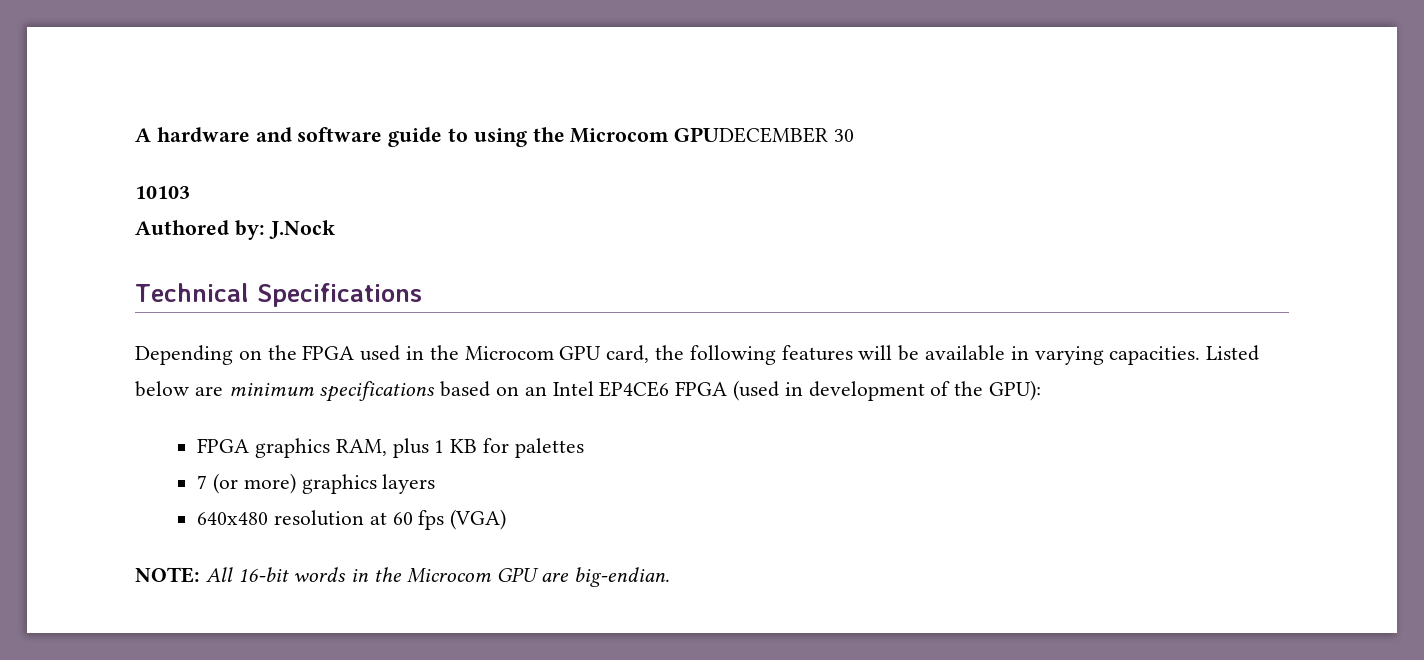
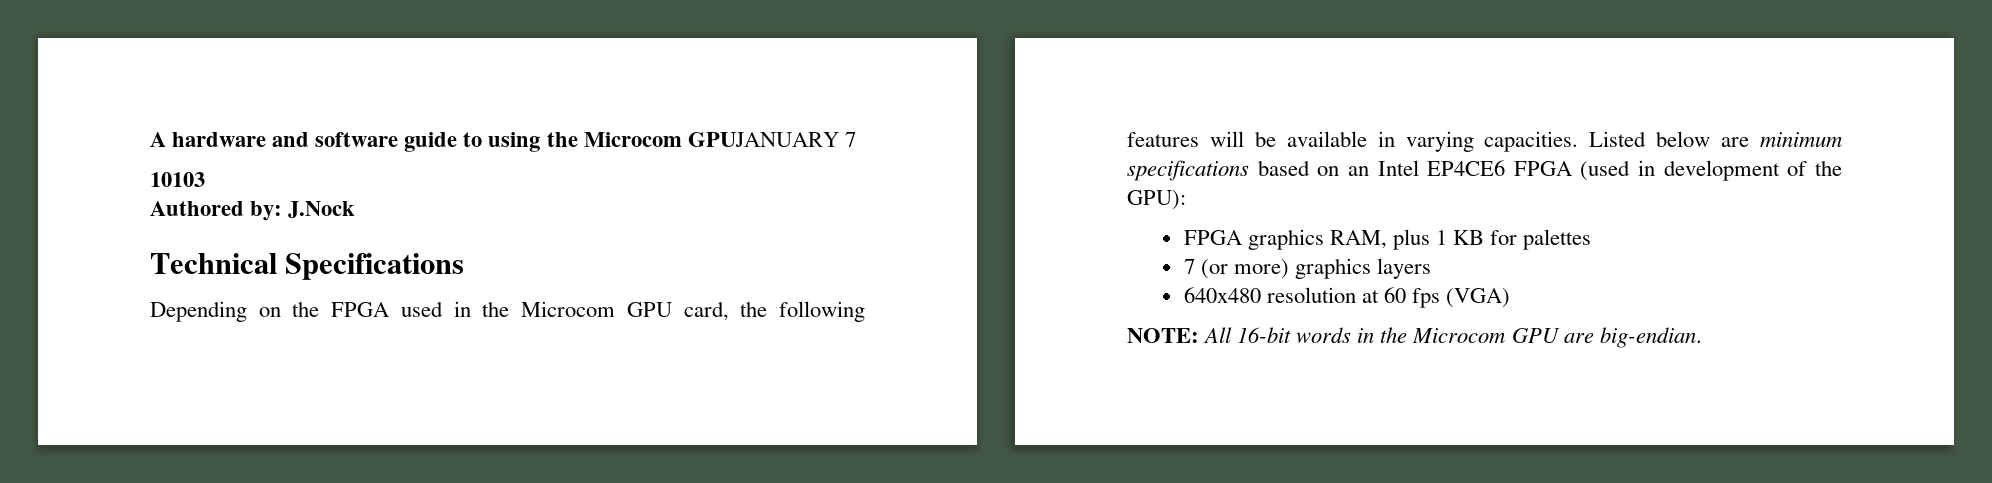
[674,127,855,143] GPUDECEMBER 30 -> [687,132,856,147] GPUJANUARY 7

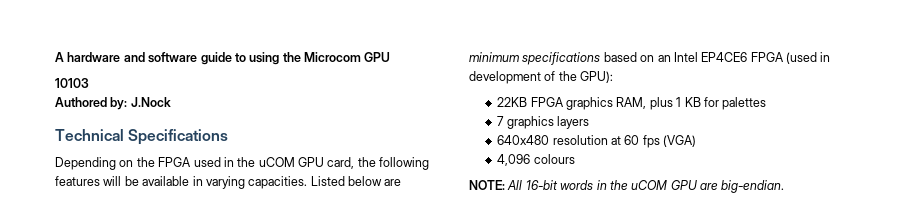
[687,132,856,147] GPUJANUARY 7 -> [364,52,391,62] GPU
[521,301,616,317] Microcom -> [258,157,295,167] uCOM
(1186, 200) none -> [497,97,528,107] 22KB
[1200,259,1289,279] (or more) -> (505, 121) none
(1511, 298) none -> [497,154,575,166] // 4,096 colours
[1412,328,1506,343] Microcom -> [631,180,668,190] uCOM

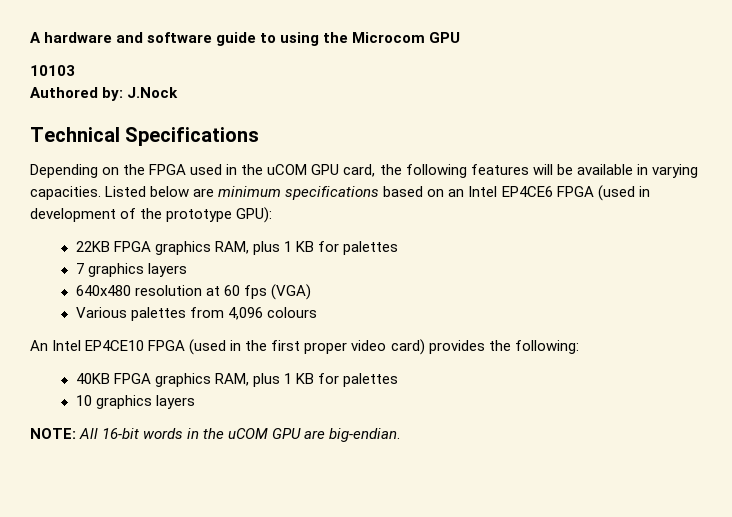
(577, 76) none -> [166,209,233,222] prototype
(697, 141) none -> [75,307,224,321] Various palettes from
(575, 159) none -> [30,339,579,355] [75,373,399,387] [75,395,195,409] // An Intel EP4CE10 FPGA (used in the first proper video card) provides the following: // 40KB FPGA graphics RAM, plus 1 KB for palettes // 10 graphics layers

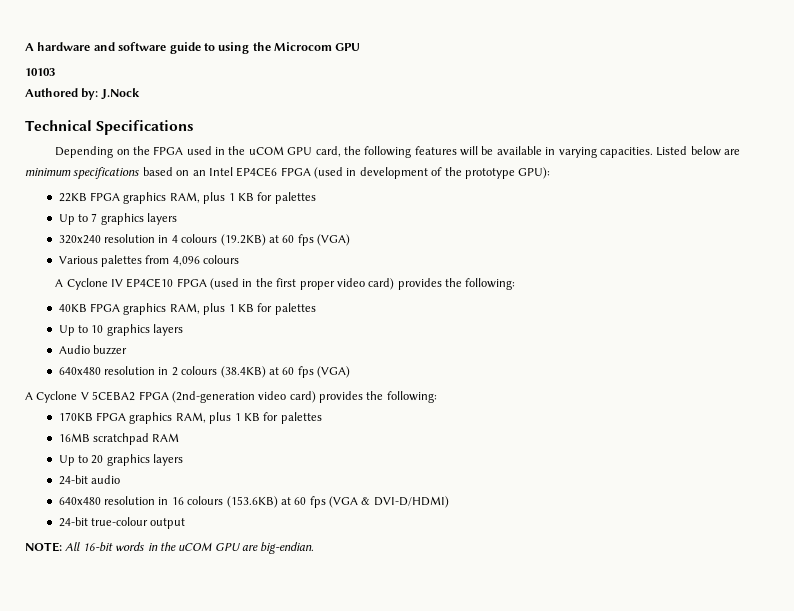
(399, 248) none -> [58,214,89,225] Up to
[75,285,202,296] 640x480 resolution -> [58,234,266,246] 320x240 resolution in 4 colours (19.2KB)
[30,340,82,351] An Intel -> [55,278,123,290] A Cyclone IV
(399, 380) none -> [58,325,89,336] Up to
(195, 402) none -> [58,345,128,355] [58,366,351,378] [25,391,437,403] [58,412,322,424] [58,433,180,445] [58,454,184,466] [58,475,121,485] [58,496,449,508] [58,517,186,529] // Audio buzzer // 640x480 resolution in 2 colours (38.4KB) at 60 fps (VGA) // A Cyclone V 5CEBA2 FPGA (2nd-generation video card) provides the following: // 170KB FPGA graphics RAM, plus 1 KB for palettes // 16MB scratchpad RAM // Up to 20 graphics layers // 24-bit audio // 640x480 resolution in 16 colours (153.6KB) at 60 fps (VGA & DVI-D/HDMI) // 24-bit true-colour output

